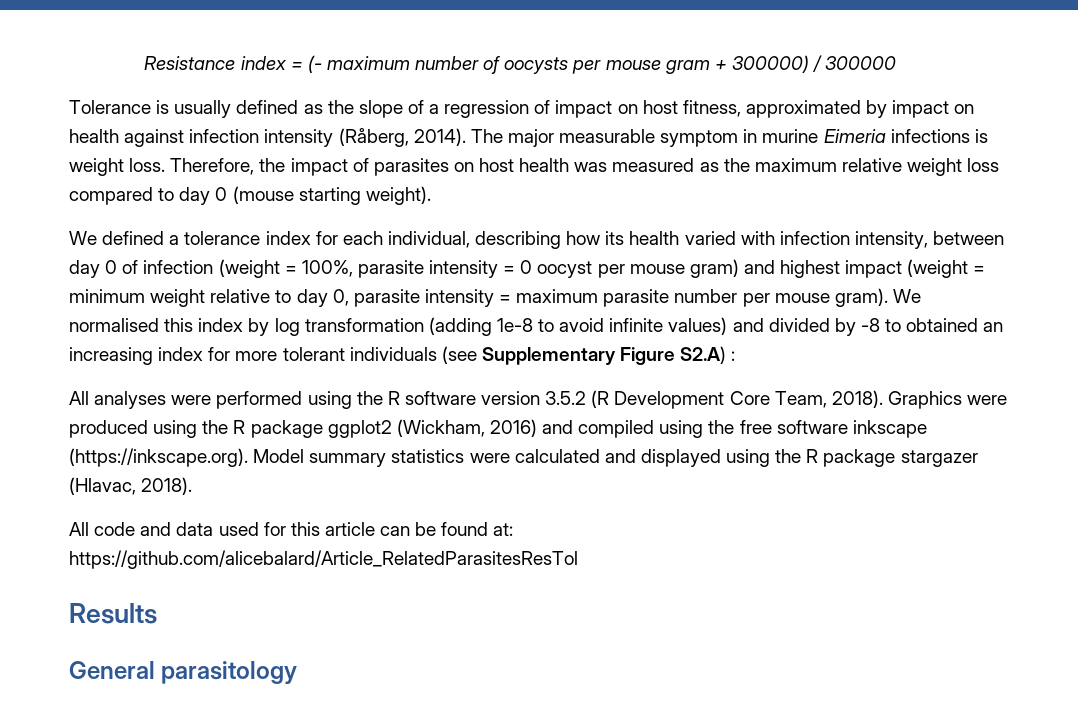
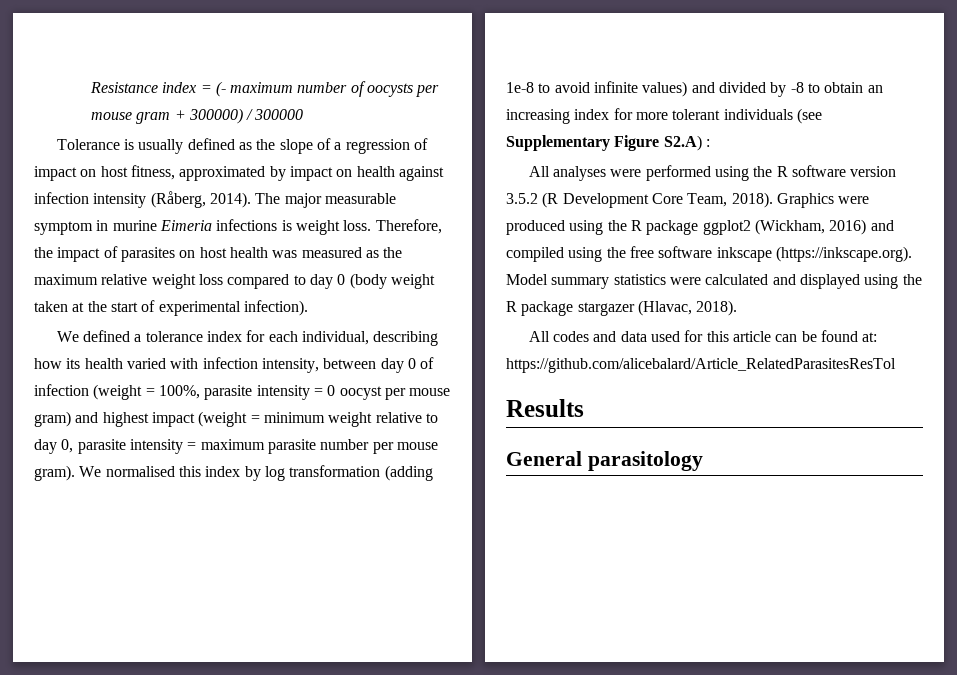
[232,186,431,205] (mouse starting weight). -> [349,273,435,289] [34,300,308,316] (body weight taken at the start of experimental infection).
[906,318,979,332] obtained -> [824,82,864,93] obtain
[94,522,136,536] code -> [552,331,589,342] codes

